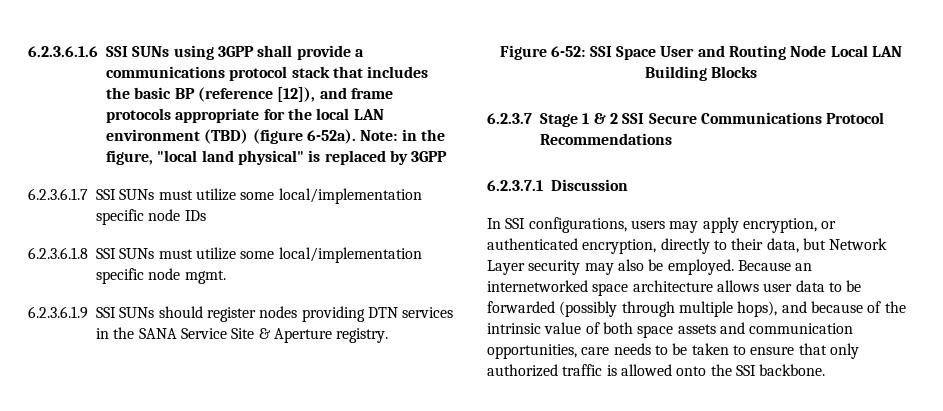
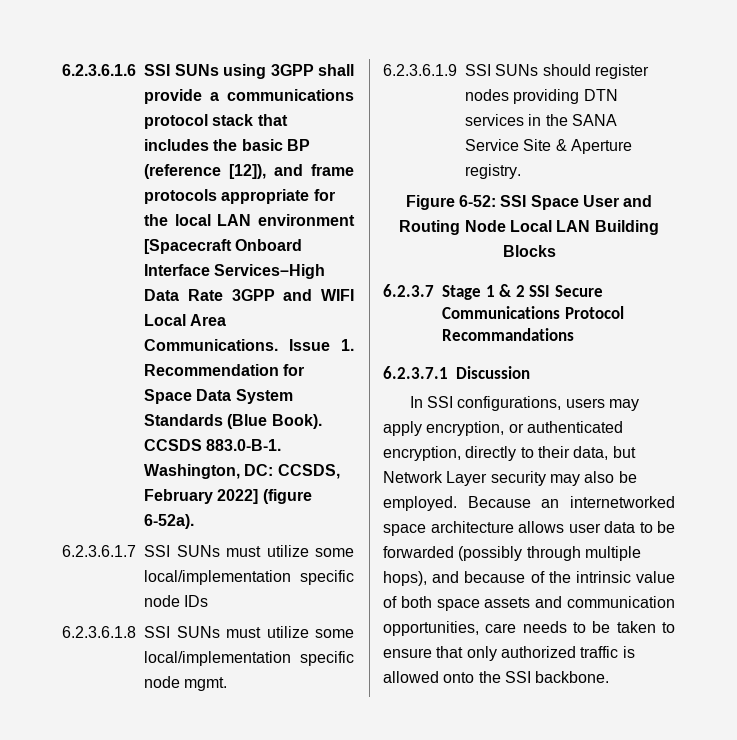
[204,129,445,144] [106,150,448,165] (TBD) (figure 6-52a). Note: in the figure, "local land physical" is replaced by 3GPP -> [144,239,303,254] [144,264,326,279] [144,289,354,301] [144,314,227,326] [144,339,354,351] [144,364,305,376] [144,389,293,404] [144,414,322,429] [144,439,282,451] [144,464,340,479] [144,489,312,504] [144,514,194,529] [Spacecraft Onboard Interface Services–High Data Rate 3GPP and WIFI Local Area Communications. Issue 1. Recommendation for Space Data System Standards (Blue Book). CCSDS 883.0-B-1. Washington, DC: CCSDS, February 2022] (figure 6-52a).
[540,133,672,145] Recommendations -> [442,328,574,341] Recommandations

